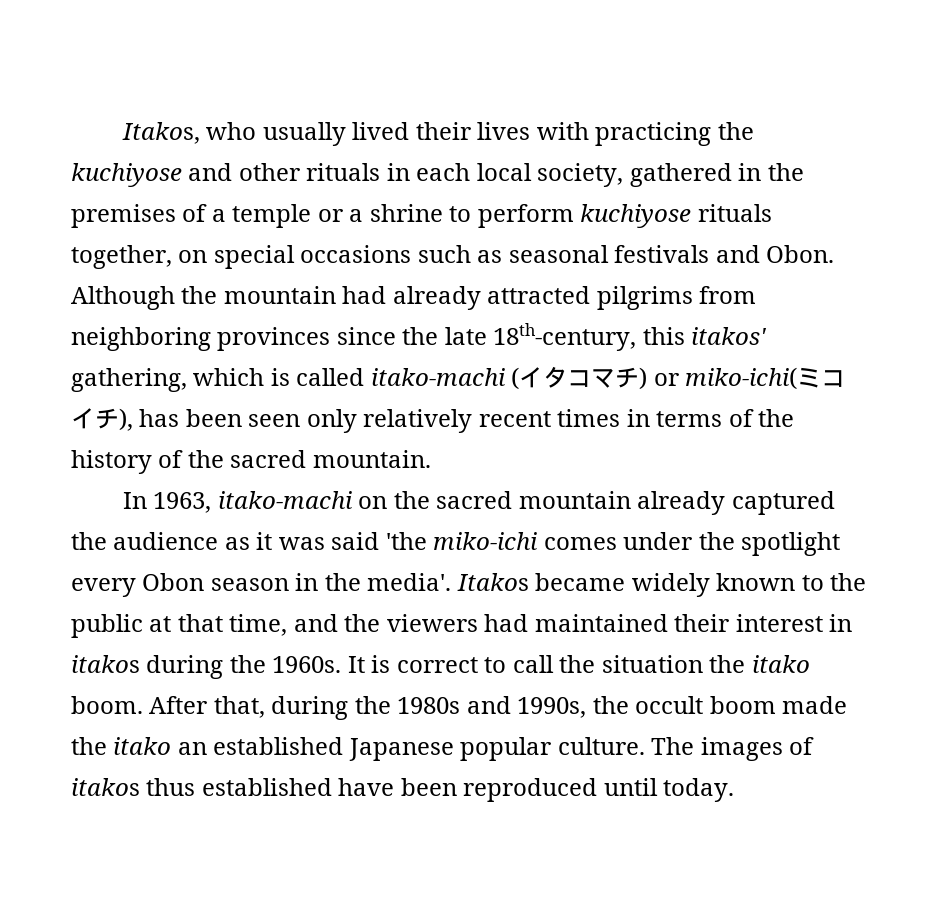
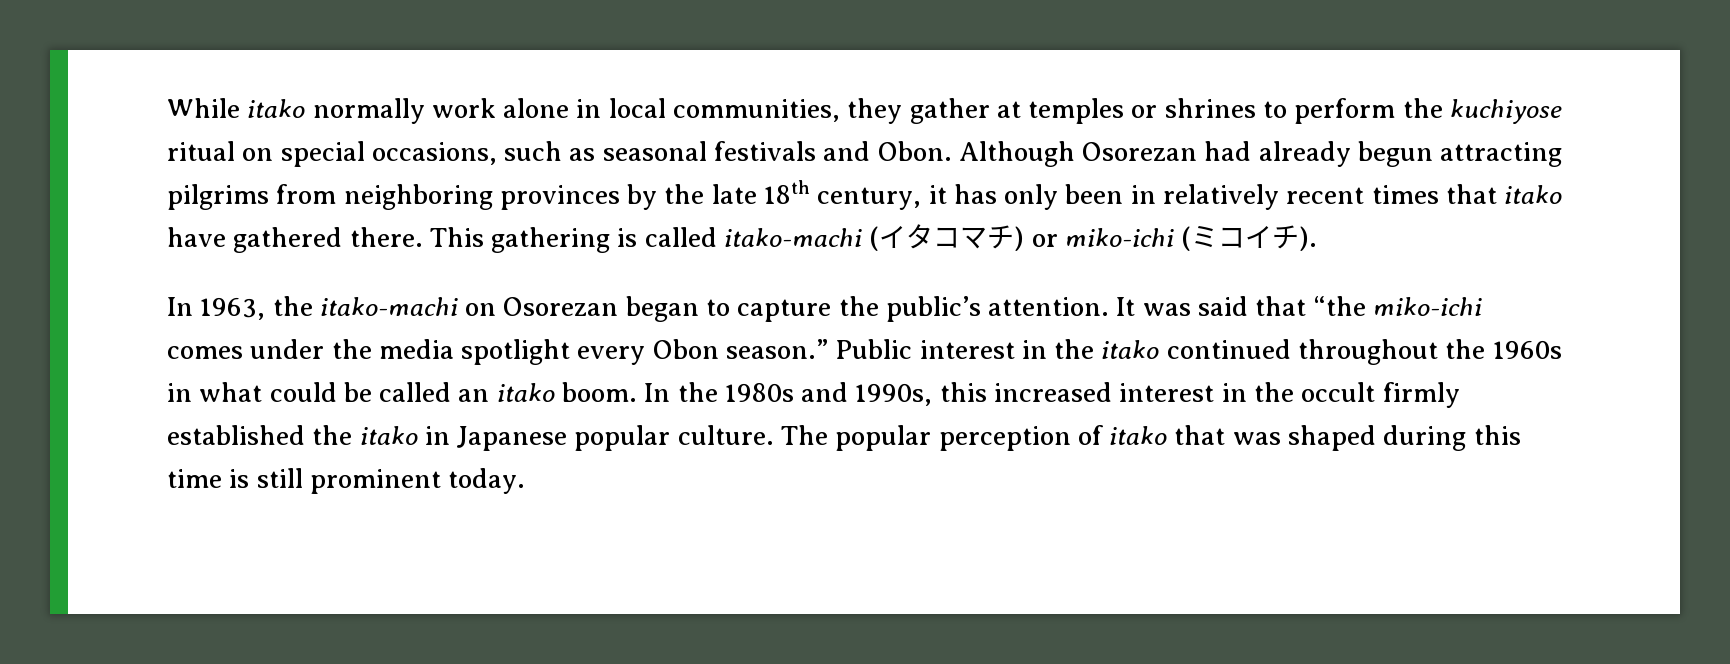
[121,122,754,146] [71,163,804,187] [71,204,772,228] [71,245,172,269] Itakos, who usually lived their lives with practicing the kuchiyose and other rituals in each local society, gathered in the premises of a temple or a shrine to perform kuchiyose rituals together, -> [167,98,1562,124] [167,141,235,161] While itako normally work alone in local communities, they gather at temples or shrines to perform the kuchiyose ritual
[300,245,412,263] occasions -> [371,142,497,165] occasions,
[181,286,591,310] the mountain had already attracted -> [1082,141,1563,167] Osorezan had already begun attracting
[336,327,396,345] since -> [627,184,658,210] by
[493,323,768,351] [71,368,265,392] 18th-century, this itakos' gathering, which -> [764,180,1563,210] [167,227,611,253] 18th century, it has only been in relatively recent times that itako have gathered there. This gathering
[685,367,846,390] [71,408,795,433] [71,450,431,474] miko-ichi(ミコイチ), has been seen only relatively recent times in terms of the history of the sacred mountain. -> [1064,225,1318,251] miko-ichi (ミコイチ).
(212, 502) none -> [272,296,313,316] the
[393,491,835,515] [71,532,427,550] the sacred mountain already captured the audience as it was said 'the -> [503,296,1366,322] Osorezan began to capture the public’s attention. It was said that “the
(735, 541) none -> [378,339,454,359] media
[210,573,867,597] [71,614,853,638] [71,655,810,679] [71,696,848,720] [71,737,815,761] [71,778,658,802] season in the media'. Itakos became widely known to the public at that time, and the viewers had maintained their interest in itakos during the 1960s. It is correct to call the situation the itako boom. After that, during the 1980s and 1990s, the occult boom made the itako an established Japanese popular culture. The images of itakos thus established have been reproduced until -> [726,339,1562,365] [167,382,1460,408] [167,425,1521,451] [167,468,441,494] season.” Public interest in the itako continued throughout the 1960s in what could be called an itako boom. In the 1980s and 1990s, this increased interest in the occult firmly established the itako in Japanese popular culture. The popular perception of itako that was shaped during this time is still prominent

